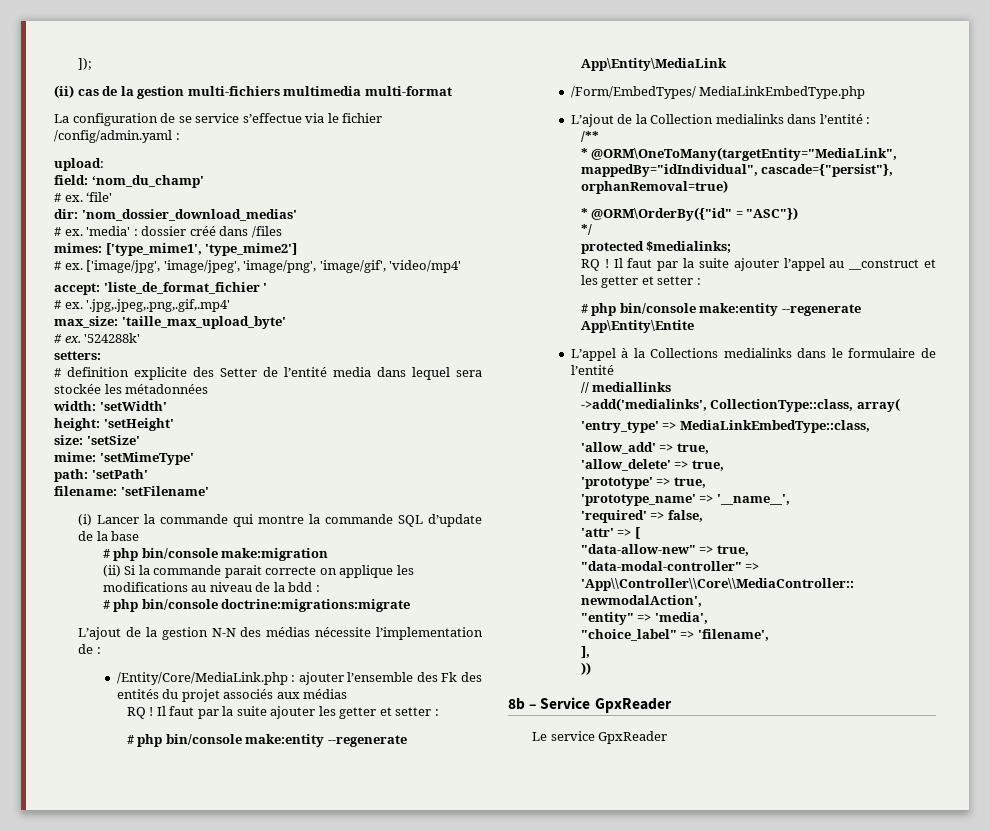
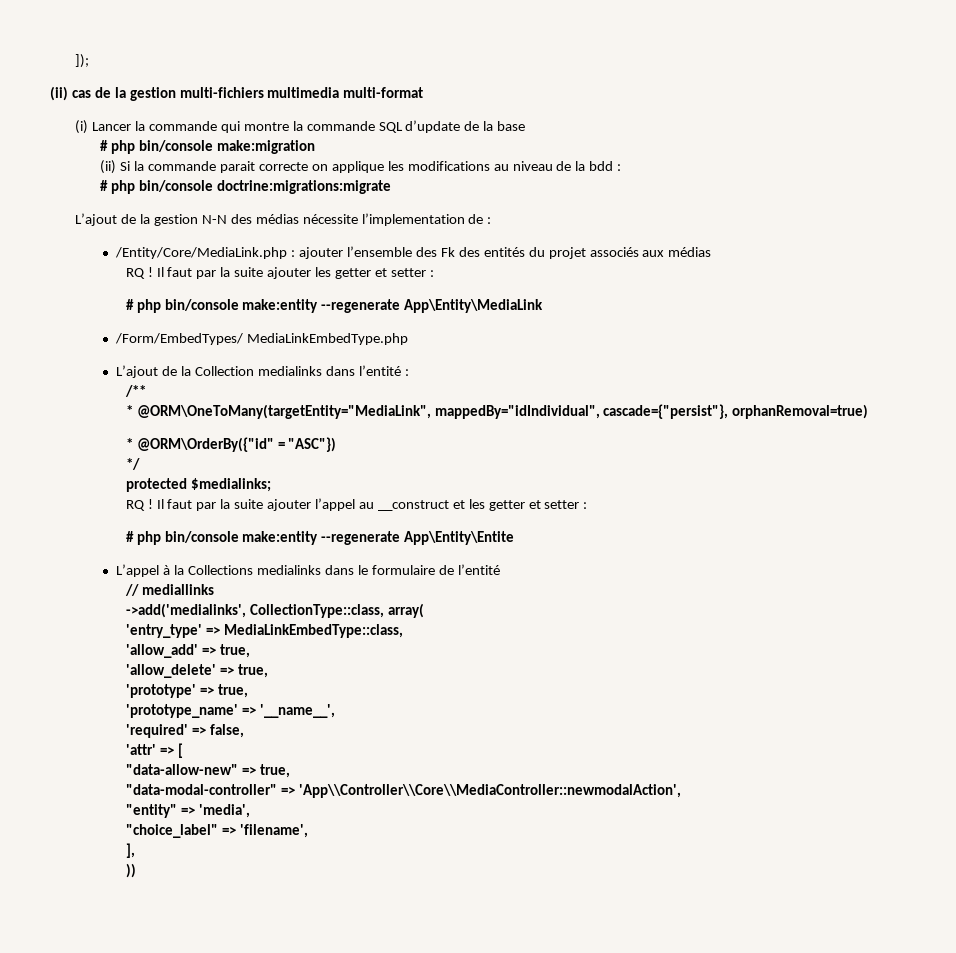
[54,113,383,126] [54,130,180,143] [54,158,104,171] [54,175,204,188] [54,192,113,202] [54,209,297,221] [54,226,282,238] [54,243,298,256] [54,260,462,273] [54,282,268,295] [54,299,231,312] [54,316,286,329] [54,333,141,343] [54,351,101,360] [54,367,482,380] [54,384,209,394] [53,401,167,411] [54,418,174,431] [54,435,140,445] [54,452,194,465] [54,469,148,482] [54,486,209,496] // La configuration de se service s’effectue via le fichier /config/admin.yaml : // upload: // field: ‘nom_du_champ' // # ex. ‘file' // dir: 'nom_dossier_download_medias' // # ex. 'media' : dossier créé dans /files // mimes: ['type_mime1', 'type_mime2'] // # ex. ['image/jpg', 'image/jpeg', 'image/png', 'image/gif', 'video/mp4' // accept: 'liste_de_format_fichier ' // # ex. '.jpg,.jpeg,.png,.gif,.mp4' // max_size: 'taille_max_upload_byte' // # ex. '524288k' // setters: // # definition explicite des Setter de l’entité media dans lequel sera stockée les métadonnées // width: 'setWidth' // height: 'setHeight' // size: 'setSize' // mime: 'setMimeType' // path: 'setPath' // filename: 'setFilename' -> (424, 92) none
[508,697,672,713] [532,731,668,744] // 8b – Service GpxReader // Le service GpxReader -> (136, 870) none

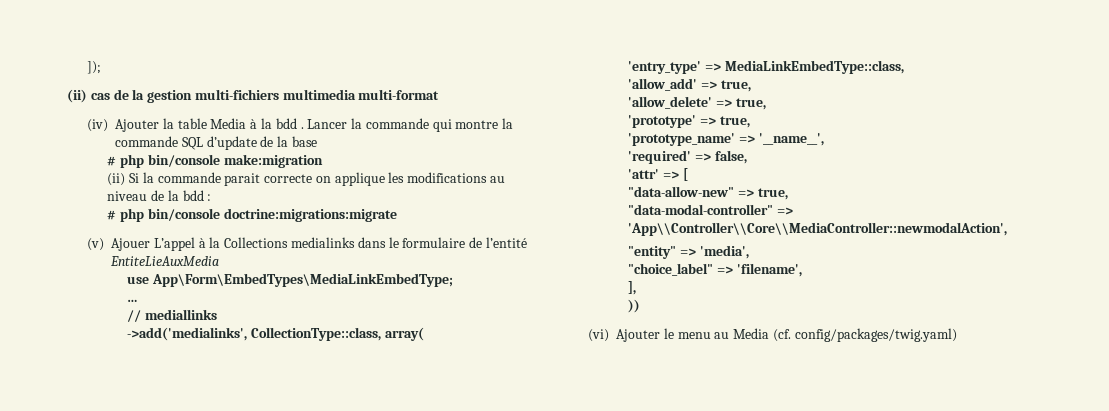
[75,120,89,134] (i) -> [87,118,304,132] (iv) Ajouter la table Media à la bdd .
[75,213,492,226] [115,246,712,259] [125,267,434,279] [125,299,544,313] [115,333,409,345] [116,365,409,378] [124,385,146,397] [125,404,869,419] [125,437,337,452] [125,458,140,470] [125,478,271,492] [125,498,588,511] [125,531,515,545] L’ajout de la gestion N-N des médias nécessite l’implementation de : // /Entity/Core/MediaLink.php : ajouter l’ensemble des Fk des entités du projet associés aux médias // RQ ! Il faut par la suite ajouter les getter et setter : // # php bin/console make:entity --regenerate App\Entity\MediaLink // /Form/EmbedTypes/ MediaLinkEmbedType.php // L’ajout de la Collection medialinks dans l’entité : // /** // * @ORM\OneToMany(targetEntity="MediaLink", mappedBy="idIndividual", cascade={"persist"}, orphanRemoval=true) // * @ORM\OrderBy({"id" = "ASC"}) // */ // protected $medialinks; // RQ ! Il faut par la suite ajouter l’appel au __construct et les getter et setter : // # php bin/console make:entity --regenerate App\Entity\Entite // -> [87,238,151,251] (v) Ajouer
(500, 569) none -> [110,256,220,266] [127,273,454,287] [127,299,139,302] EntiteLieAuxMedia // use App\Form\EmbedTypes\MediaLinkEmbedType; // …
(136, 870) none -> [588,328,957,342] // (vi) Ajouter le menu au Media (cf. config/packages/twig.yaml)

